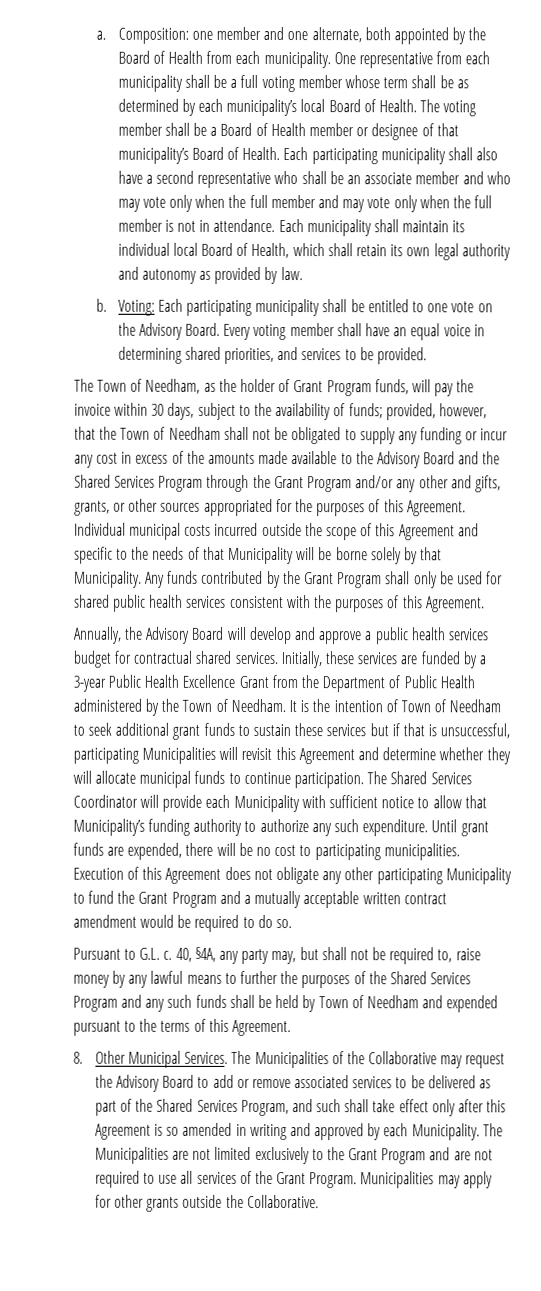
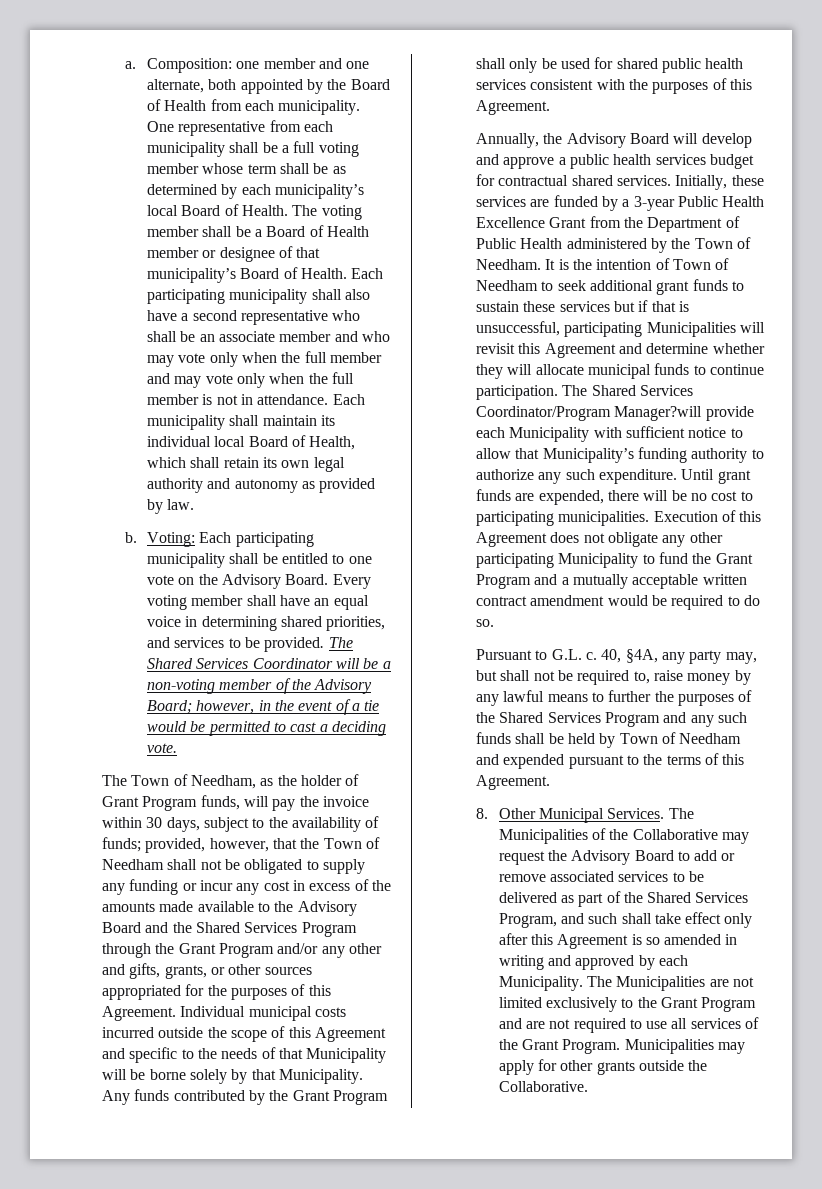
(428, 356) none -> [328,637,353,648] [147,658,391,669] [147,678,373,694] [147,699,380,715] [147,721,386,736] [147,743,178,753] The Shared Services Coordinator will be a non-voting member of the Advisory Board; however, in the event of a tie would be permitted to cast a deciding vote.
[72,794,160,808] Coordinator will -> [476,406,703,421] Coordinator/Program Manager?will

